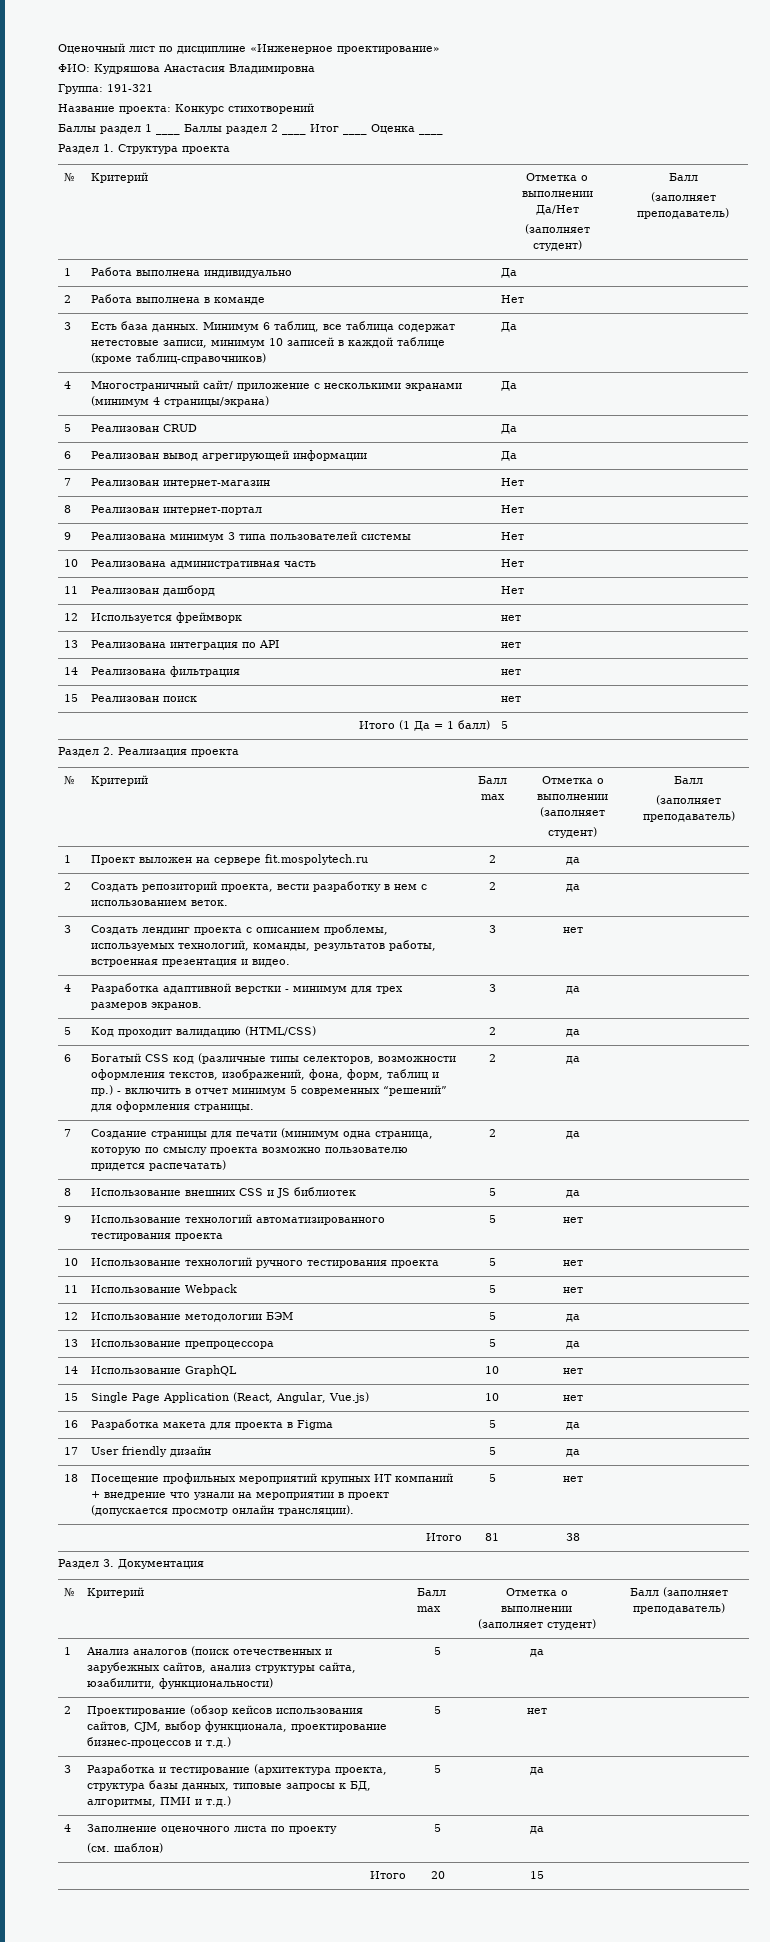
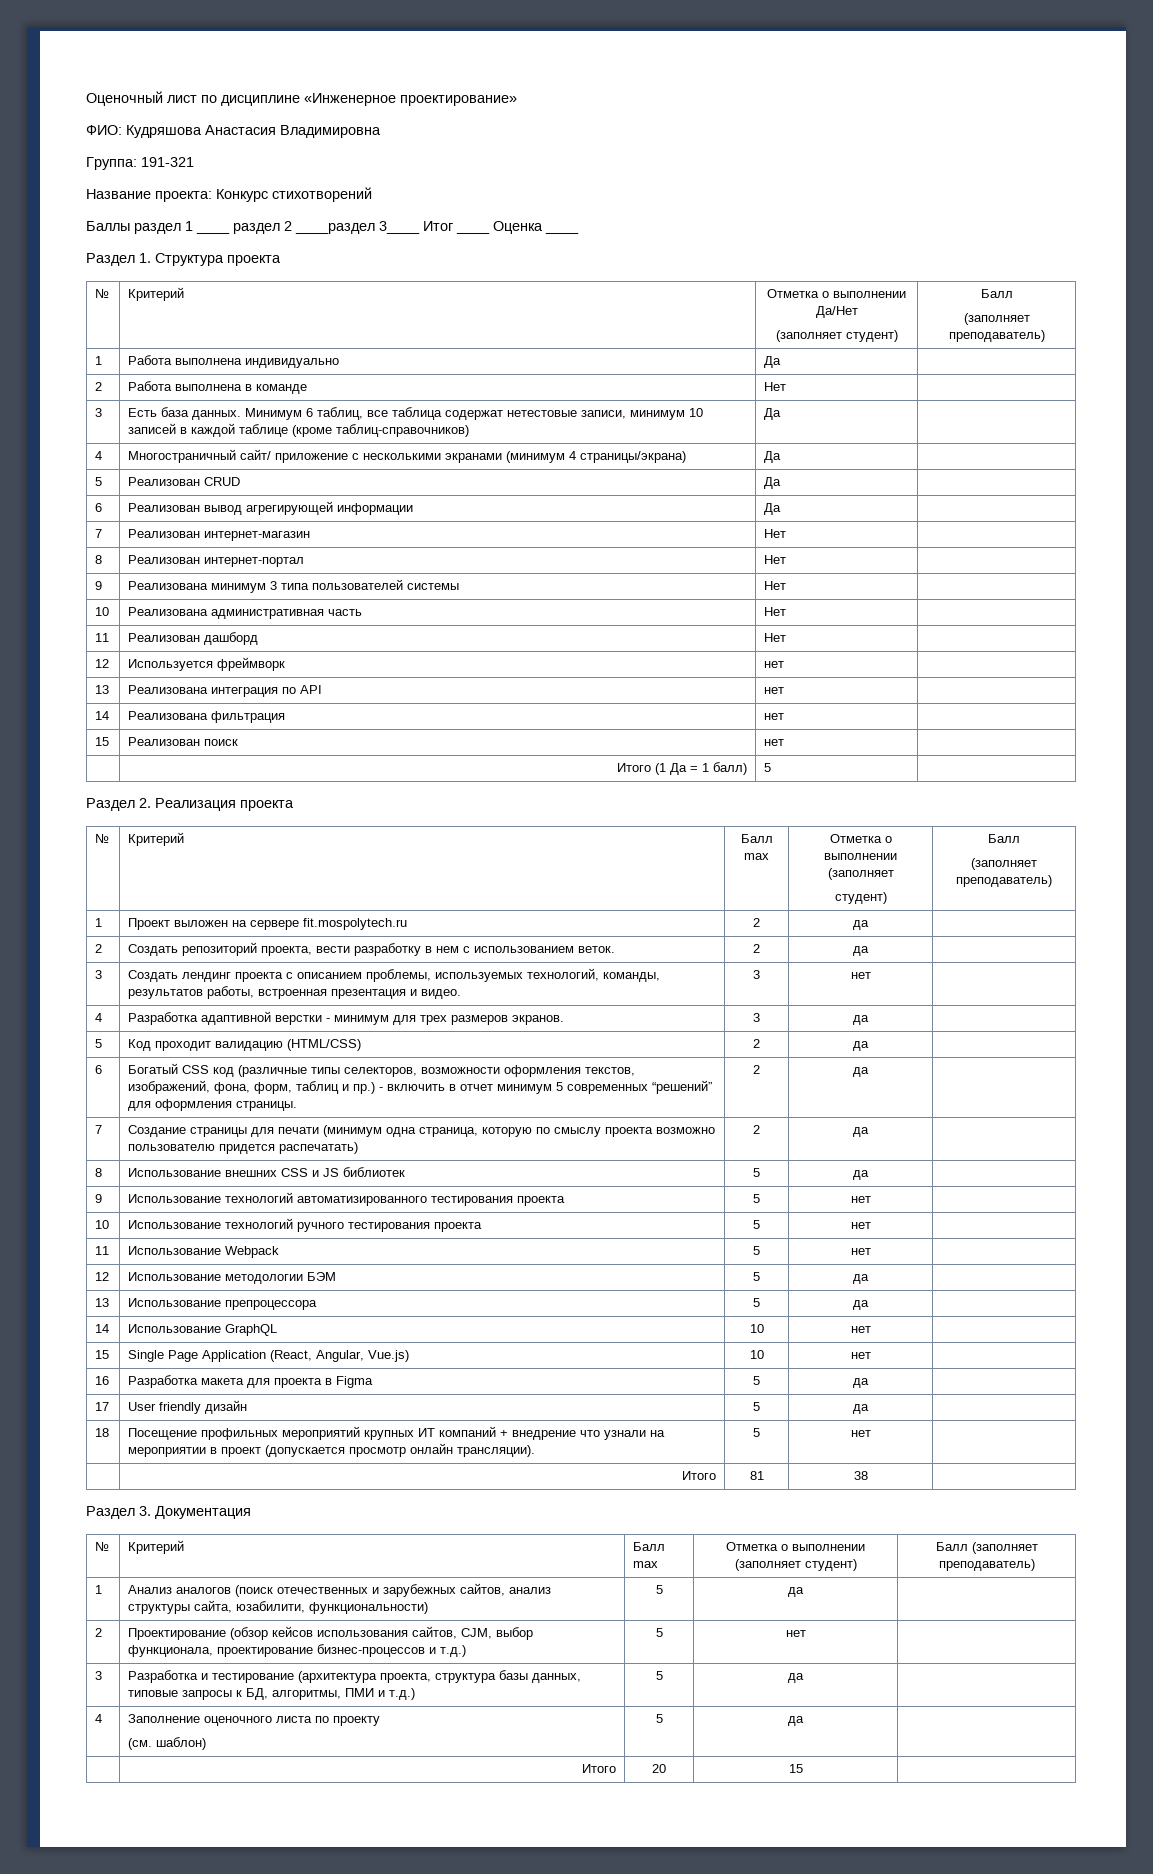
[184,124,222,132] Баллы -> (230, 232) none
[282,132,306,135] ____ -> [295,221,420,234] ____раздел 3____

